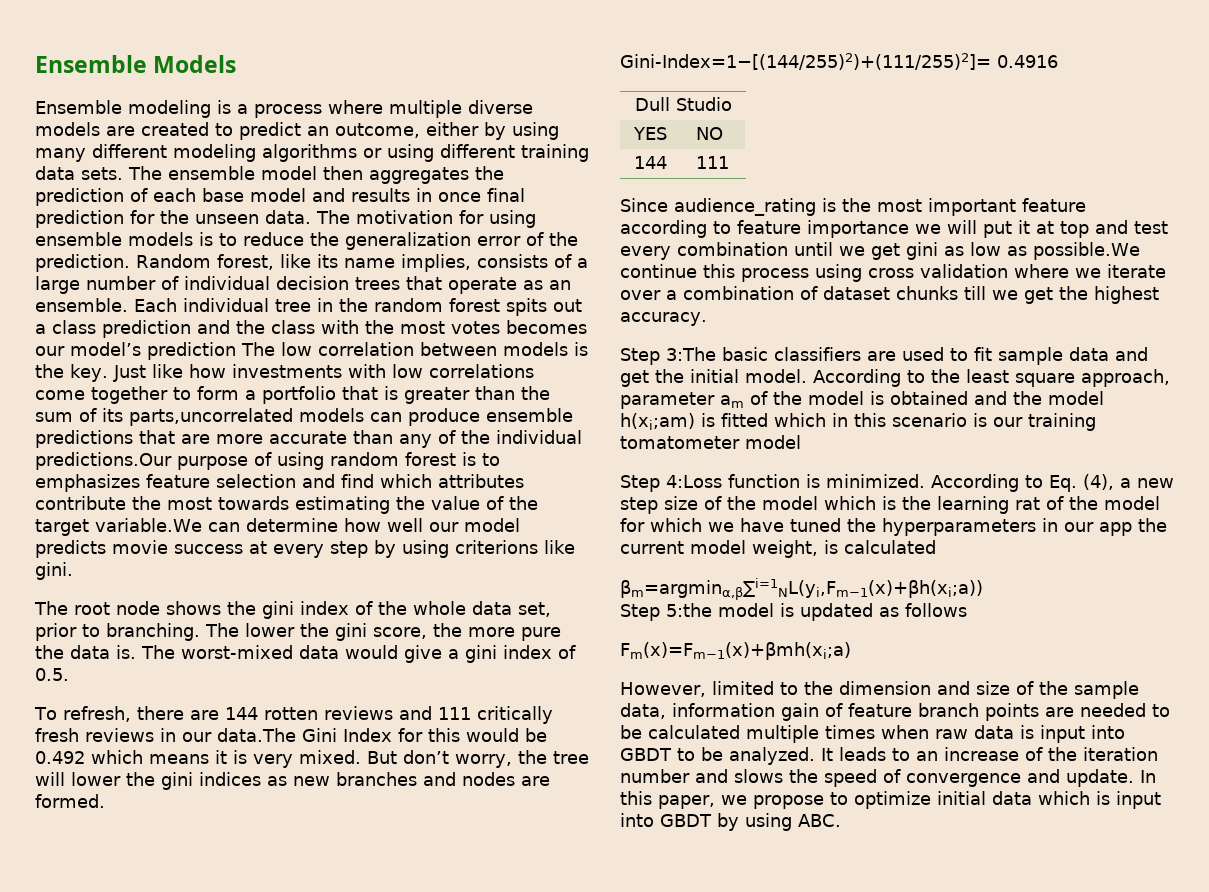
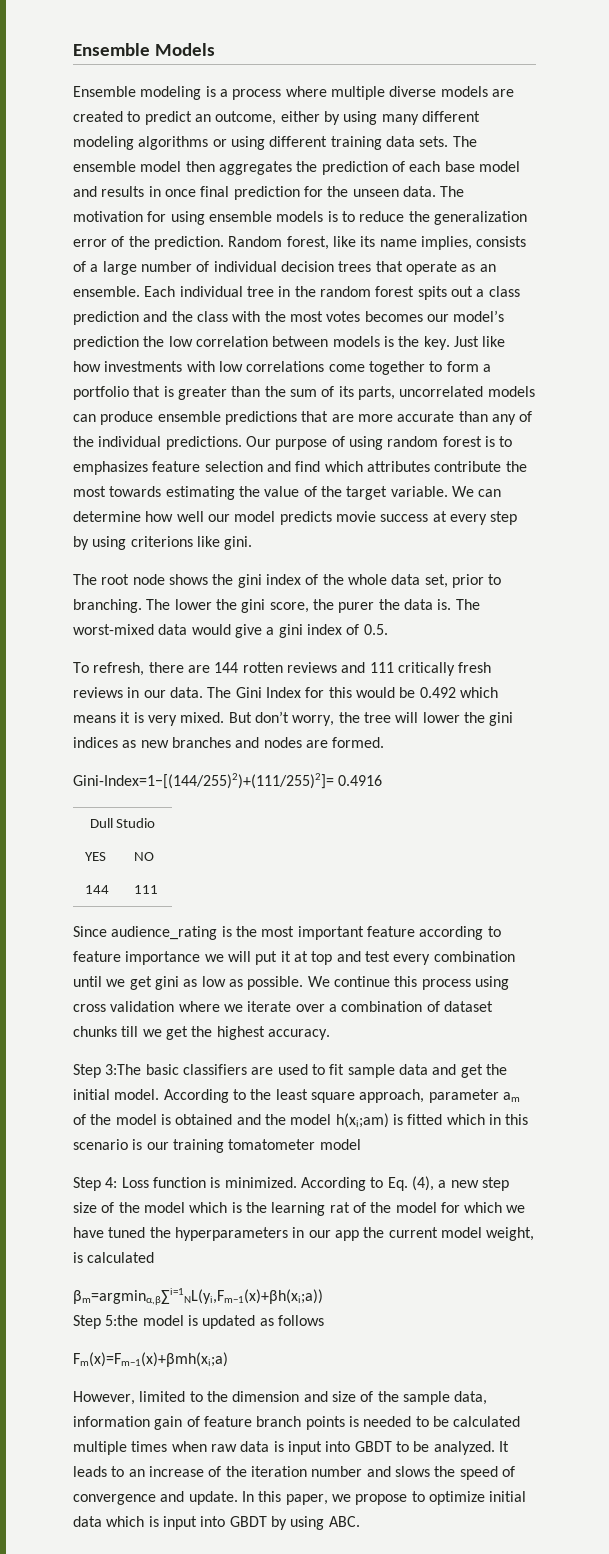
[241,342,275,356] The -> [143,336,165,347] the
[129,408,293,426] parts,uncorrelated -> [357,386,484,400] parts, uncorrelated
[35,452,172,470] predictions.Our -> [165,436,271,450] predictions. Our
[95,518,202,532] variable.We -> [390,486,474,497] variable. We
[468,627,561,641] more pure -> [338,602,375,613] purer
[217,728,296,742] data.The -> [169,687,232,698] data. The
[1033,242,1140,260] possible.We -> [247,976,330,990] possible. We
[666,475,722,488] 4:Loss -> [105,1177,149,1188] 4: Loss
[1045,707,1074,717] are -> [348,1416,359,1427] is

